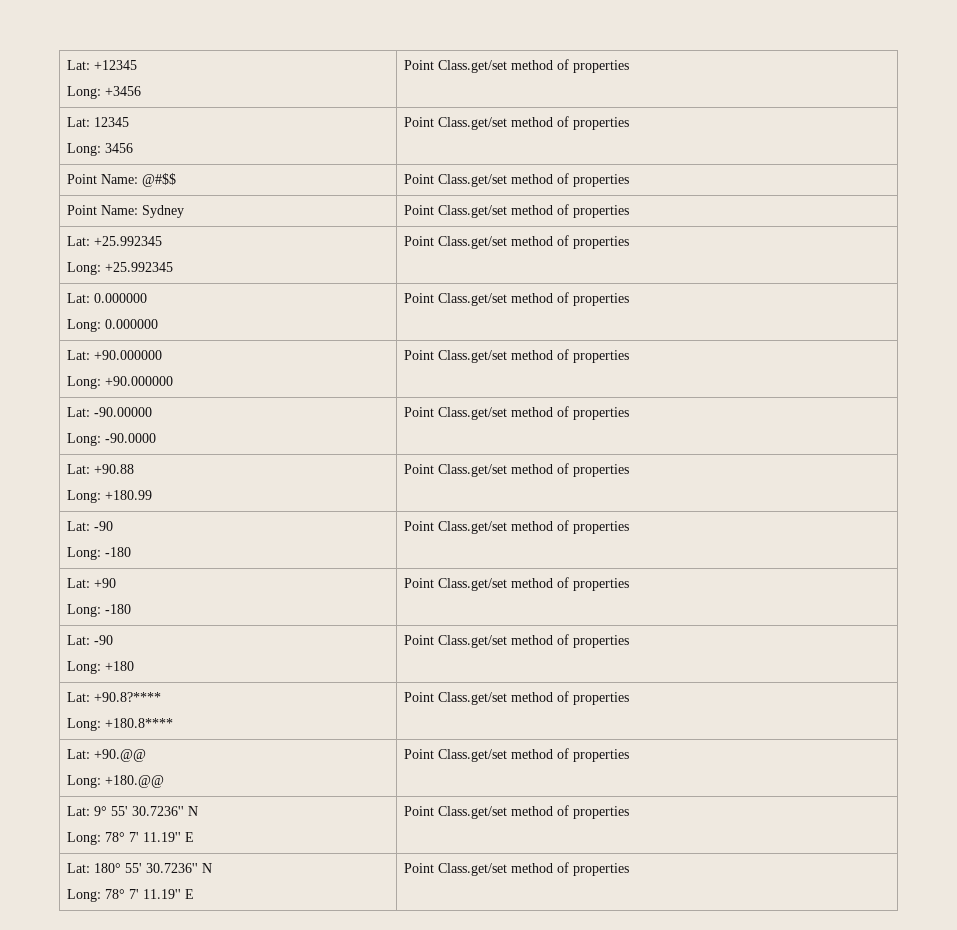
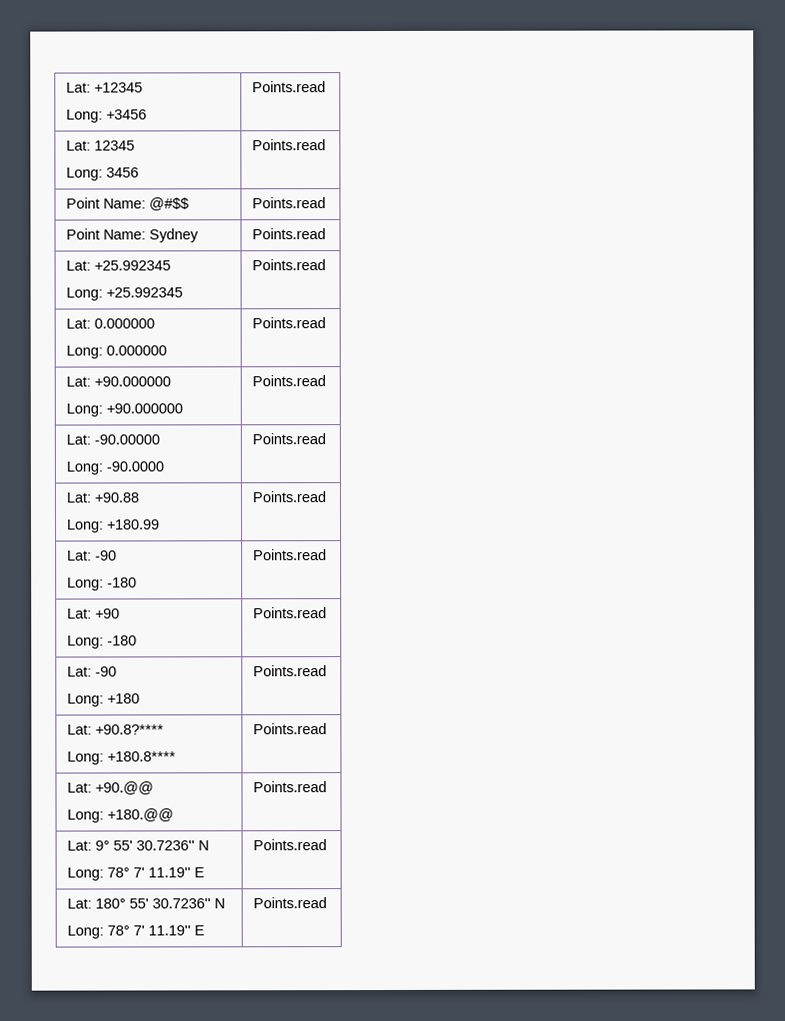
[404,59,630,73] Point Class.get/set method of properties -> [252,81,327,93] Points.read
[404,116,630,130] [67,173,177,187] [404,173,630,187] [67,205,185,218] [404,204,630,218] Point Class.get/set method of properties // Point Name: @#$$ | Point Class.get/set method of properties // Point Name: Sydney | Point Class.get/set method of properties -> [252,139,327,151] [66,197,190,211] [252,197,327,209] [66,228,200,243] [252,228,327,240] Points.read // Point Name: @#$$ | Points.read // Point Name: Sydney | Points.read
[404,235,630,249] Point Class.get/set method of properties -> [252,259,327,271] Points.read
[404,292,630,306] Point Class.get/set method of properties -> [252,317,327,329] Points.read
[404,349,630,363] Point Class.get/set method of properties -> [252,375,327,387] Points.read
[404,406,630,420] Point Class.get/set method of properties -> [252,433,327,445] Points.read
[404,463,630,477] Point Class.get/set method of properties -> [252,491,327,503] Points.read
[404,520,630,534] Point Class.get/set method of properties -> [253,549,328,561] Points.read
[404,577,630,591] Point Class.get/set method of properties -> [253,607,328,619] Points.read
[404,634,630,648] Point Class.get/set method of properties -> [253,665,328,677] Points.read
[404,691,630,705] Point Class.get/set method of properties -> [253,723,328,735] Points.read
[404,748,630,762] Point Class.get/set method of properties -> [253,781,328,793] Points.read
[404,805,630,819] Point Class.get/set method of properties -> [253,839,328,851] Points.read
[404,862,630,876] Point Class.get/set method of properties -> [253,897,328,909] Points.read

